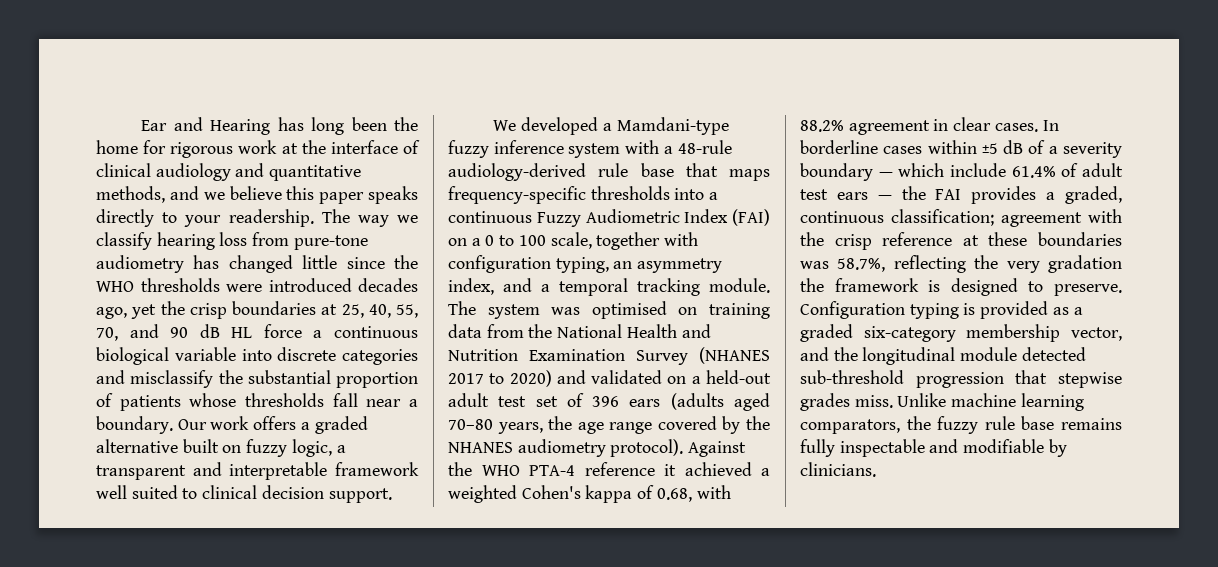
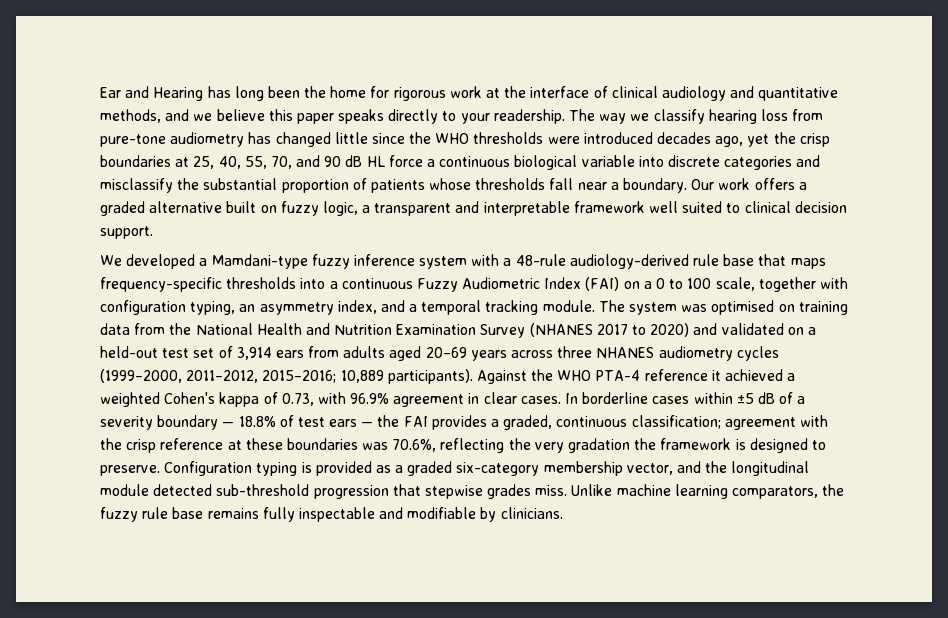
[448,393,489,407] adult -> (158, 352) none
[592,393,770,411] [448,416,770,434] [448,439,684,457] 396 ears (adults aged 70–80 years, the age range covered by the NHANES audiometry protocol). -> [236,346,779,361] [100,369,473,384] 3,914 ears from adults aged 20–69 years across three NHANES audiometry cycles (1999–2000, 2011–2012, 2015–2016; 10,889 participants).
[656,485,731,502] [800,120,844,132] 0.68, with 88.2% -> [281,392,390,406] 0.73, with 96.9%
[898,163,1123,178] which include 61.4% of adult -> [238,415,294,427] 18.8% of
[837,258,886,272] 58.7%, -> [392,439,437,452] 70.6%,

